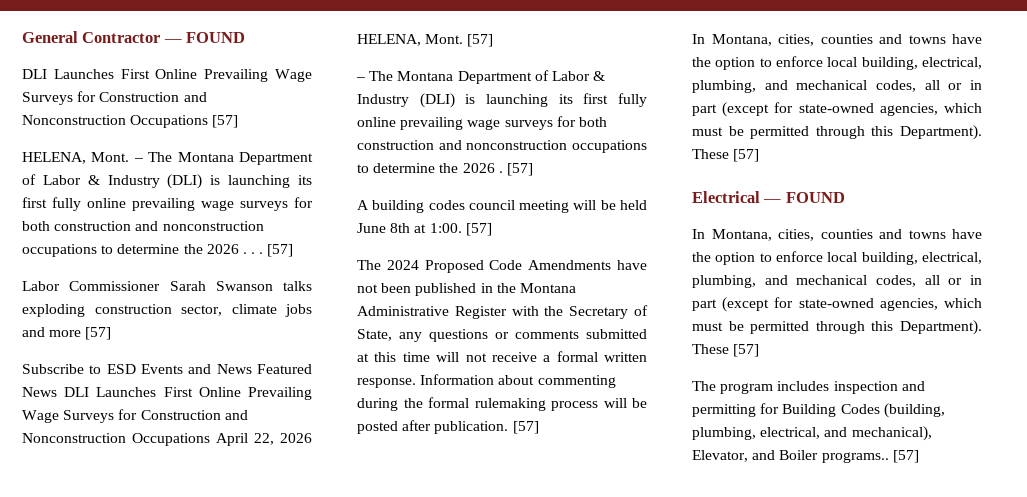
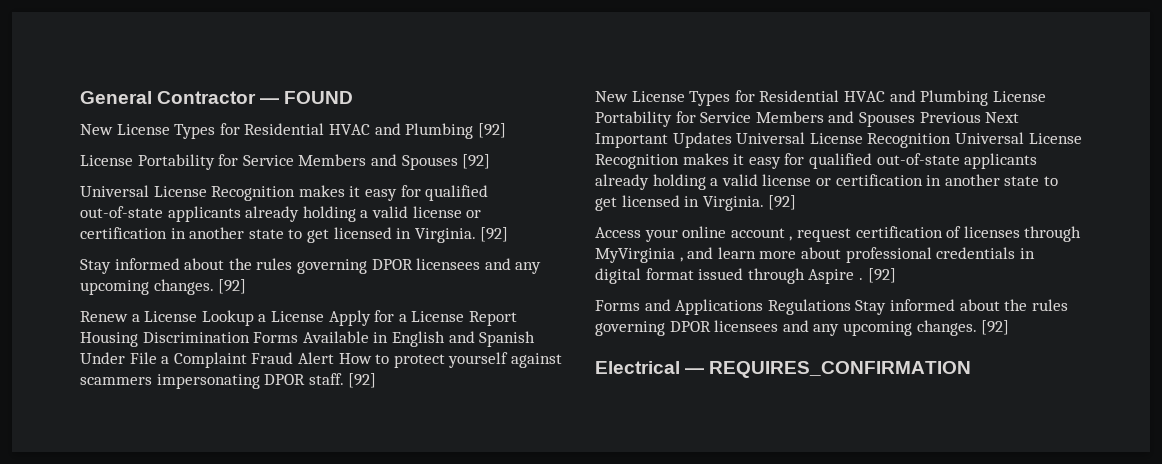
[22,69,312,82] [22,91,207,105] [22,115,239,128] [22,152,313,165] [22,174,312,189] [22,197,313,211] [22,221,264,231] [22,244,294,257] [22,281,312,291] [22,304,312,317] [22,327,112,340] [22,364,312,374] [22,387,312,400] [22,409,248,423] [22,433,312,446] [357,34,494,47] [356,70,606,84] [357,93,647,108] [357,116,607,130] [357,140,647,153] [357,163,533,176] [357,200,647,213] [357,223,492,236] [357,260,647,273] [357,283,576,296] [357,305,648,319] [357,329,647,342] [357,351,647,362] [357,374,616,388] [357,397,647,411] [357,420,539,434] [692,34,982,46] [692,56,982,70] [692,80,982,93] [692,102,982,117] [692,125,982,140] [692,149,760,162] [692,191,845,203] [692,229,982,241] [692,251,982,265] [692,275,982,288] [692,297,982,312] [692,320,982,335] [692,344,760,357] [692,381,925,394] [692,403,945,418] [692,426,932,441] [692,450,919,463] DLI Launches First Online Prevailing Wage Surveys for Construction and Nonconstruction Occupations [57] // HELENA, Mont. – The Montana Department of Labor & Industry (DLI) is launching its first fully online prevailing wage surveys for both construction and nonconstruction occupations to determine the 2026 . . . [57] // Labor Commissioner Sarah Swanson talks exploding construction sector, climate jobs and more [57] // Subscribe to ESD Events and News Featured News DLI Launches First Online Prevailing Wage Surveys for Construction and Nonconstruction Occupations April 22, 2026 HELENA, Mont. [57] // – The Montana Department of Labor & Industry (DLI) is launching its first fully online prevailing wage surveys for both construction and nonconstruction occupations to determine the 2026 . [57] // A building codes council meeting will be held June 8th at 1:00. [57] // The 2024 Proposed Code Amendments have not been published in the Montana Administrative Register with the Secretary of State, any questions or comments submitted at this time will not receive a formal written response. Information about commenting during the formal rulemaking process will be posted after publication. [57] // In Montana, cities, counties and towns have the option to enforce local building, electrical, plumbing, and mechanical codes, all or in part (except for state-owned agencies, which must be permitted through this Department). These [57] // Electrical — FOUND // In Montana, cities, counties and towns have the option to enforce local building, electrical, plumbing, and mechanical codes, all or in part (except for state-owned agencies, which must be permitted through this Department). These [57] // The program includes inspection and permitting for Building Codes (building, plumbing, electrical, and mechanical), Elevator, and Boiler programs.. [57] -> [80,123,506,139] [80,154,491,170] [80,185,489,201] [80,206,482,222] [80,227,509,243] [80,258,542,274] [80,279,247,295] [80,310,517,326] [80,331,536,347] [80,352,562,368] [80,373,377,389] [595,90,1046,106] [595,111,1020,127] [595,132,1082,148] [595,153,1038,169] [595,174,1058,190] [595,195,797,211] [595,226,1082,242] [595,247,1035,263] [595,268,896,284] [595,299,1068,315] [595,320,1010,336] [595,361,972,378] New License Types for Residential HVAC and Plumbing [92] // License Portability for Service Members and Spouses [92] // Universal License Recognition makes it easy for qualified out-of-state applicants already holding a valid license or certification in another state to get licensed in Virginia. [92] // Stay informed about the rules governing DPOR licensees and any upcoming changes. [92] // Renew a License Lookup a License Apply for a License Report Housing Discrimination Forms Available in English and Spanish Under File a Complaint Fraud Alert How to protect yourself against scammers impersonating DPOR staff. [92] // New License Types for Residential HVAC and Plumbing License Portability for Service Members and Spouses Previous Next Important Updates Universal License Recognition Universal License Recognition makes it easy for qualified out-of-state applicants already holding a valid license or certification in another state to get licensed in Virginia. [92] // Access your online account , request certification of licenses through MyVirginia , and learn more about professional credentials in digital format issued through Aspire . [92] // Forms and Applications Regulations Stay informed about the rules governing DPOR licensees and any upcoming changes. [92] // Electrical — REQUIRES_CONFIRMATION

